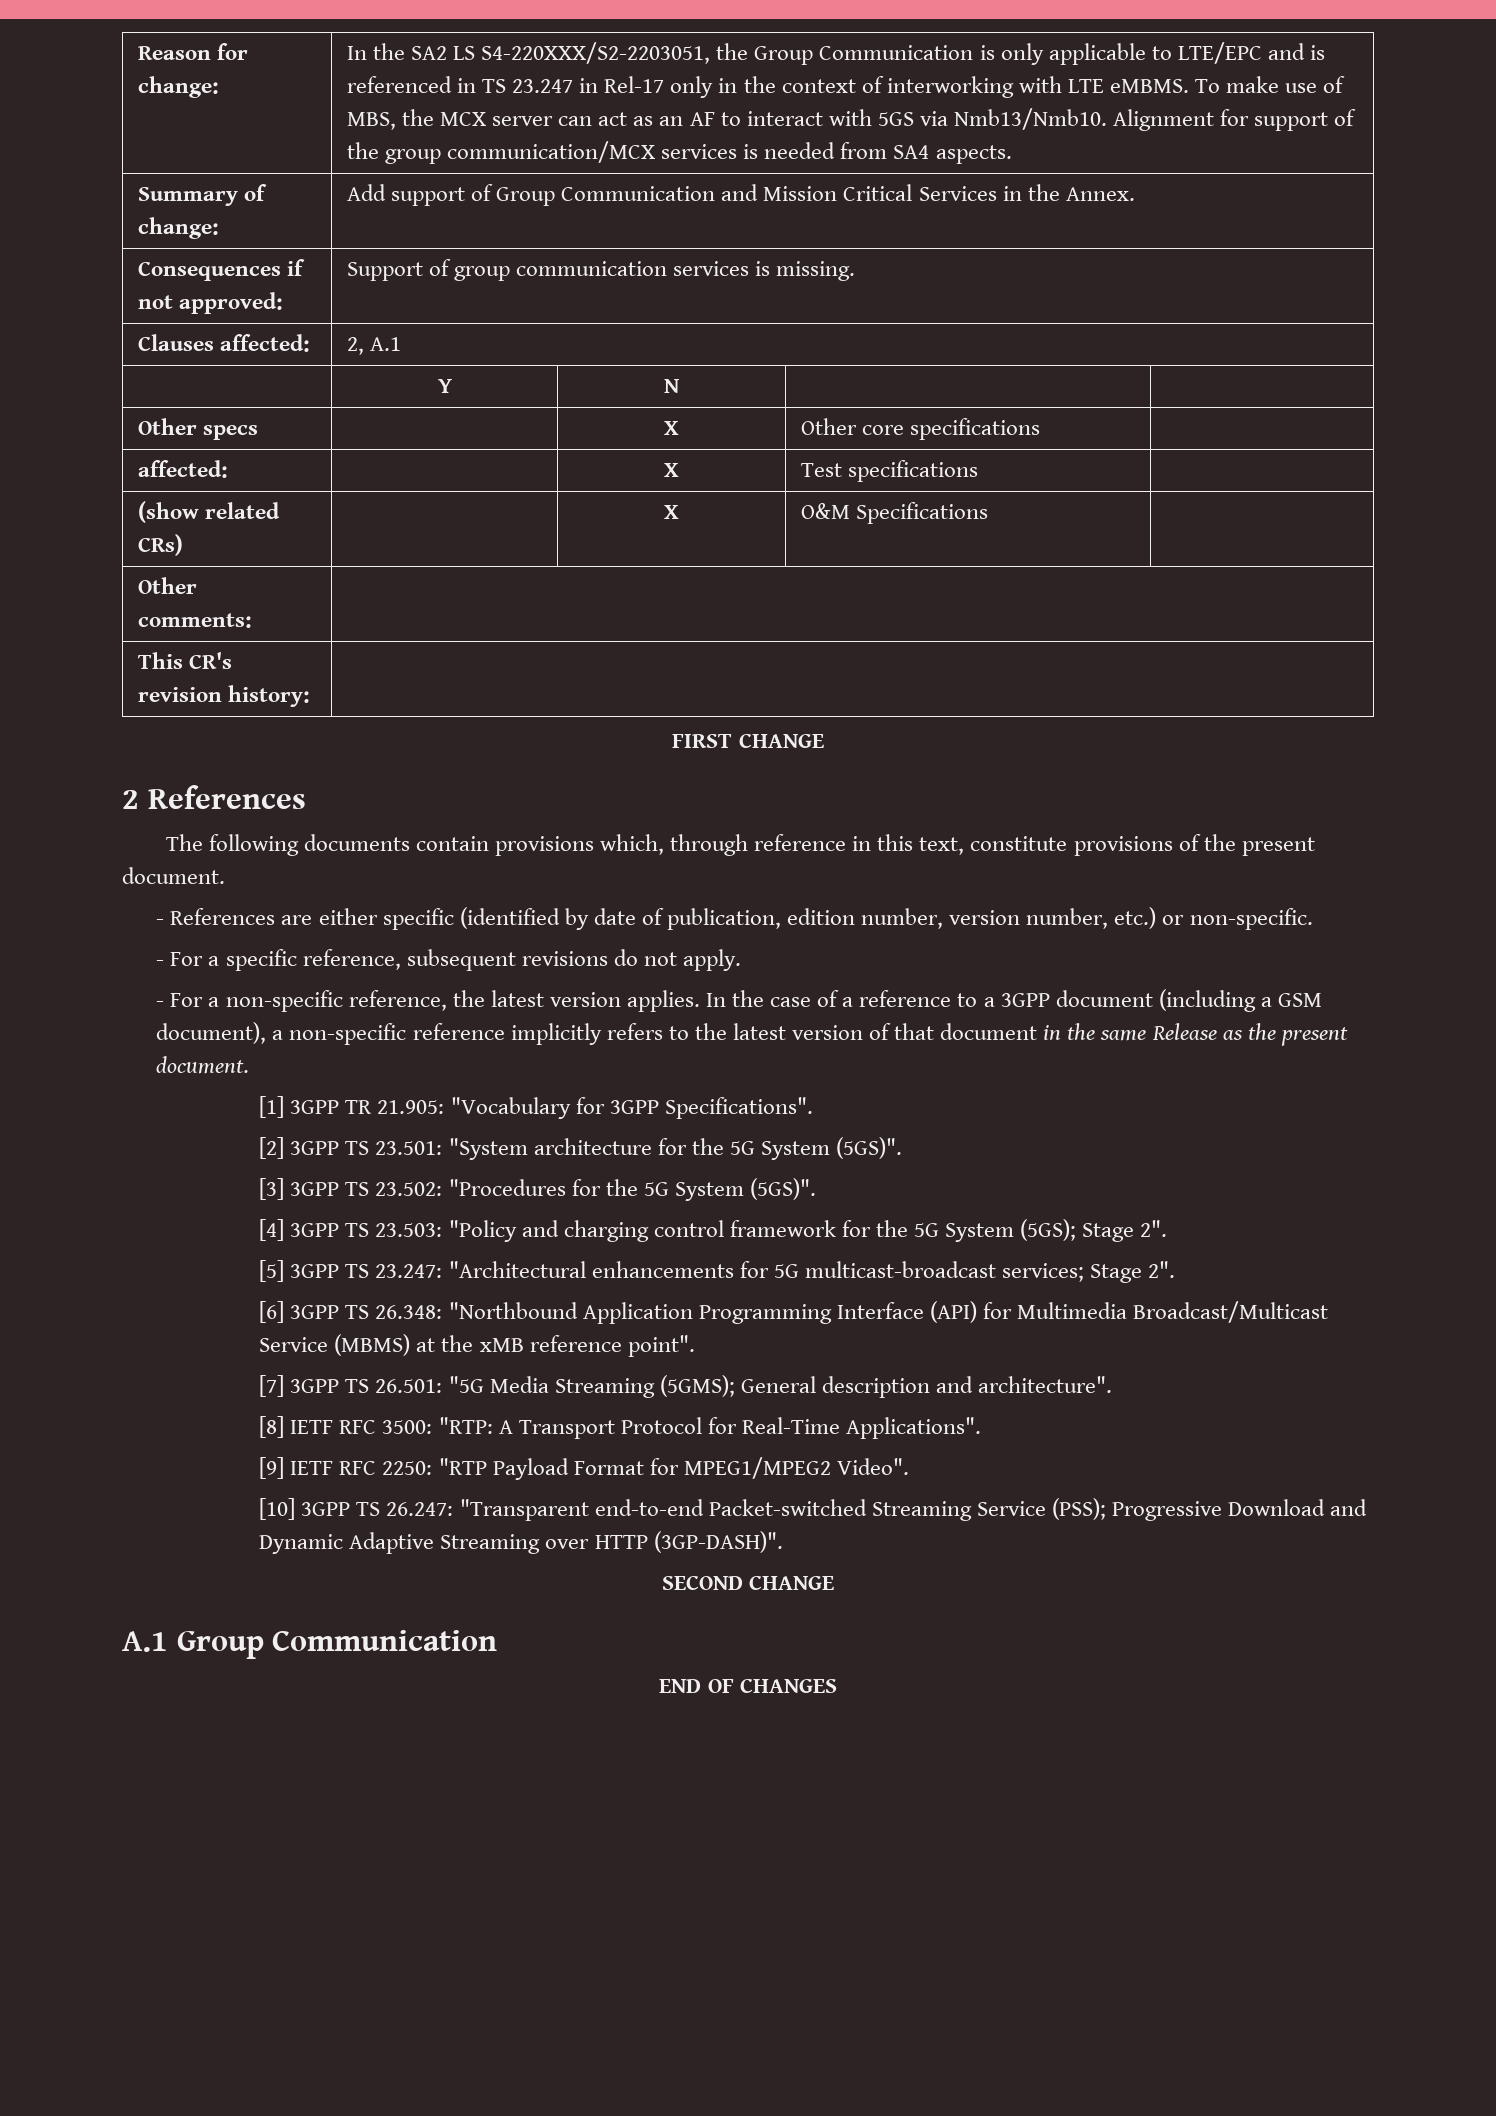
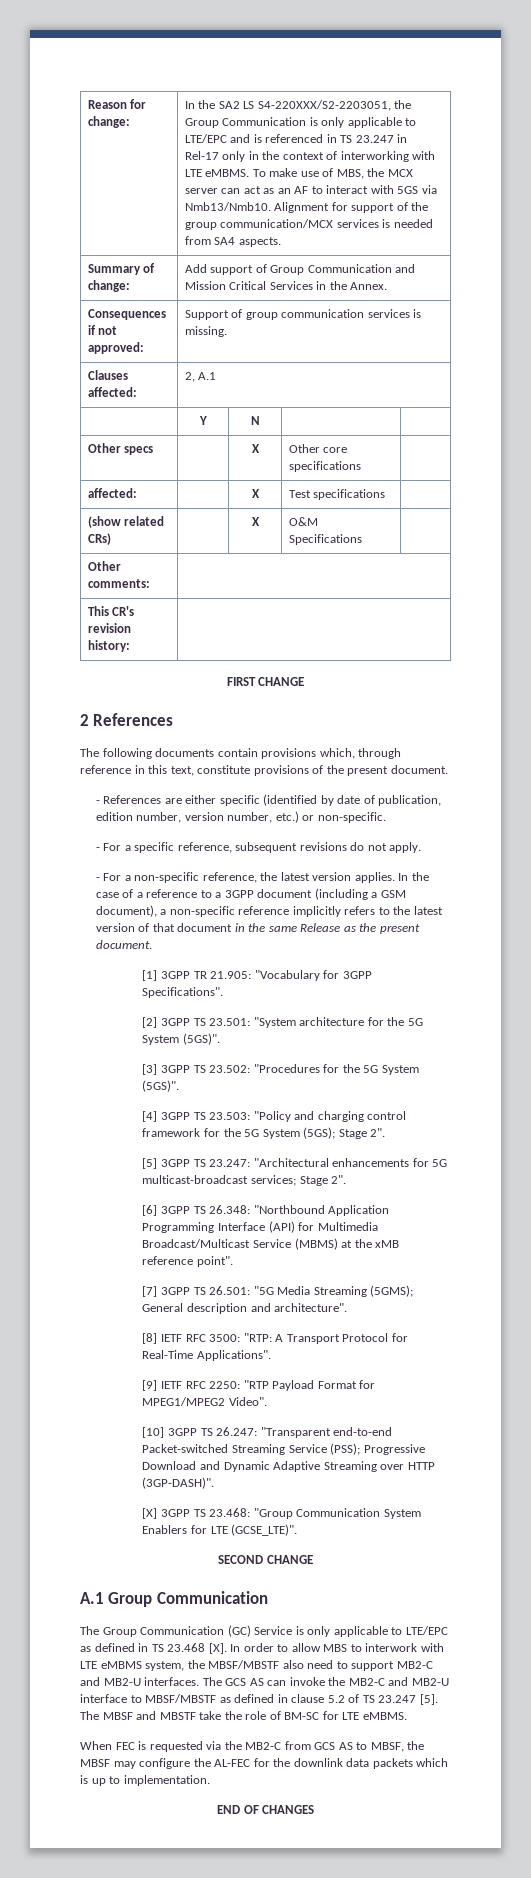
(783, 1542) none -> [142,1508,421,1519] [142,1524,298,1536] // [X] 3GPP TS 23.468: "Group Communication System Enablers for LTE (GCSE_LTE)".
(498, 1640) none -> [80,1625,448,1637] [80,1643,444,1654] [80,1660,433,1671] [80,1677,449,1686] [80,1694,438,1705] [80,1711,407,1720] [80,1741,425,1752] [80,1758,449,1769] [80,1775,210,1786] // The Group Communication (GC) Service is only applicable to LTE/EPC as defined in TS 23.468 [X]. In order to allow MBS to interwork with LTE eMBMS system, the MBSF/MBSTF also need to support MB2-C and MB2-U interfaces. The GCS AS can invoke the MB2-C and MB2-U interface to MBSF/MBSTF as defined in clause 5.2 of TS 23.247 [5]. The MBSF and MBSTF take the role of BM-SC for LTE eMBMS. // When FEC is requested via the MB2-C from GCS AS to MBSF, the MBSF may configure the AL-FEC for the downlink data packets which is up to implementation.

